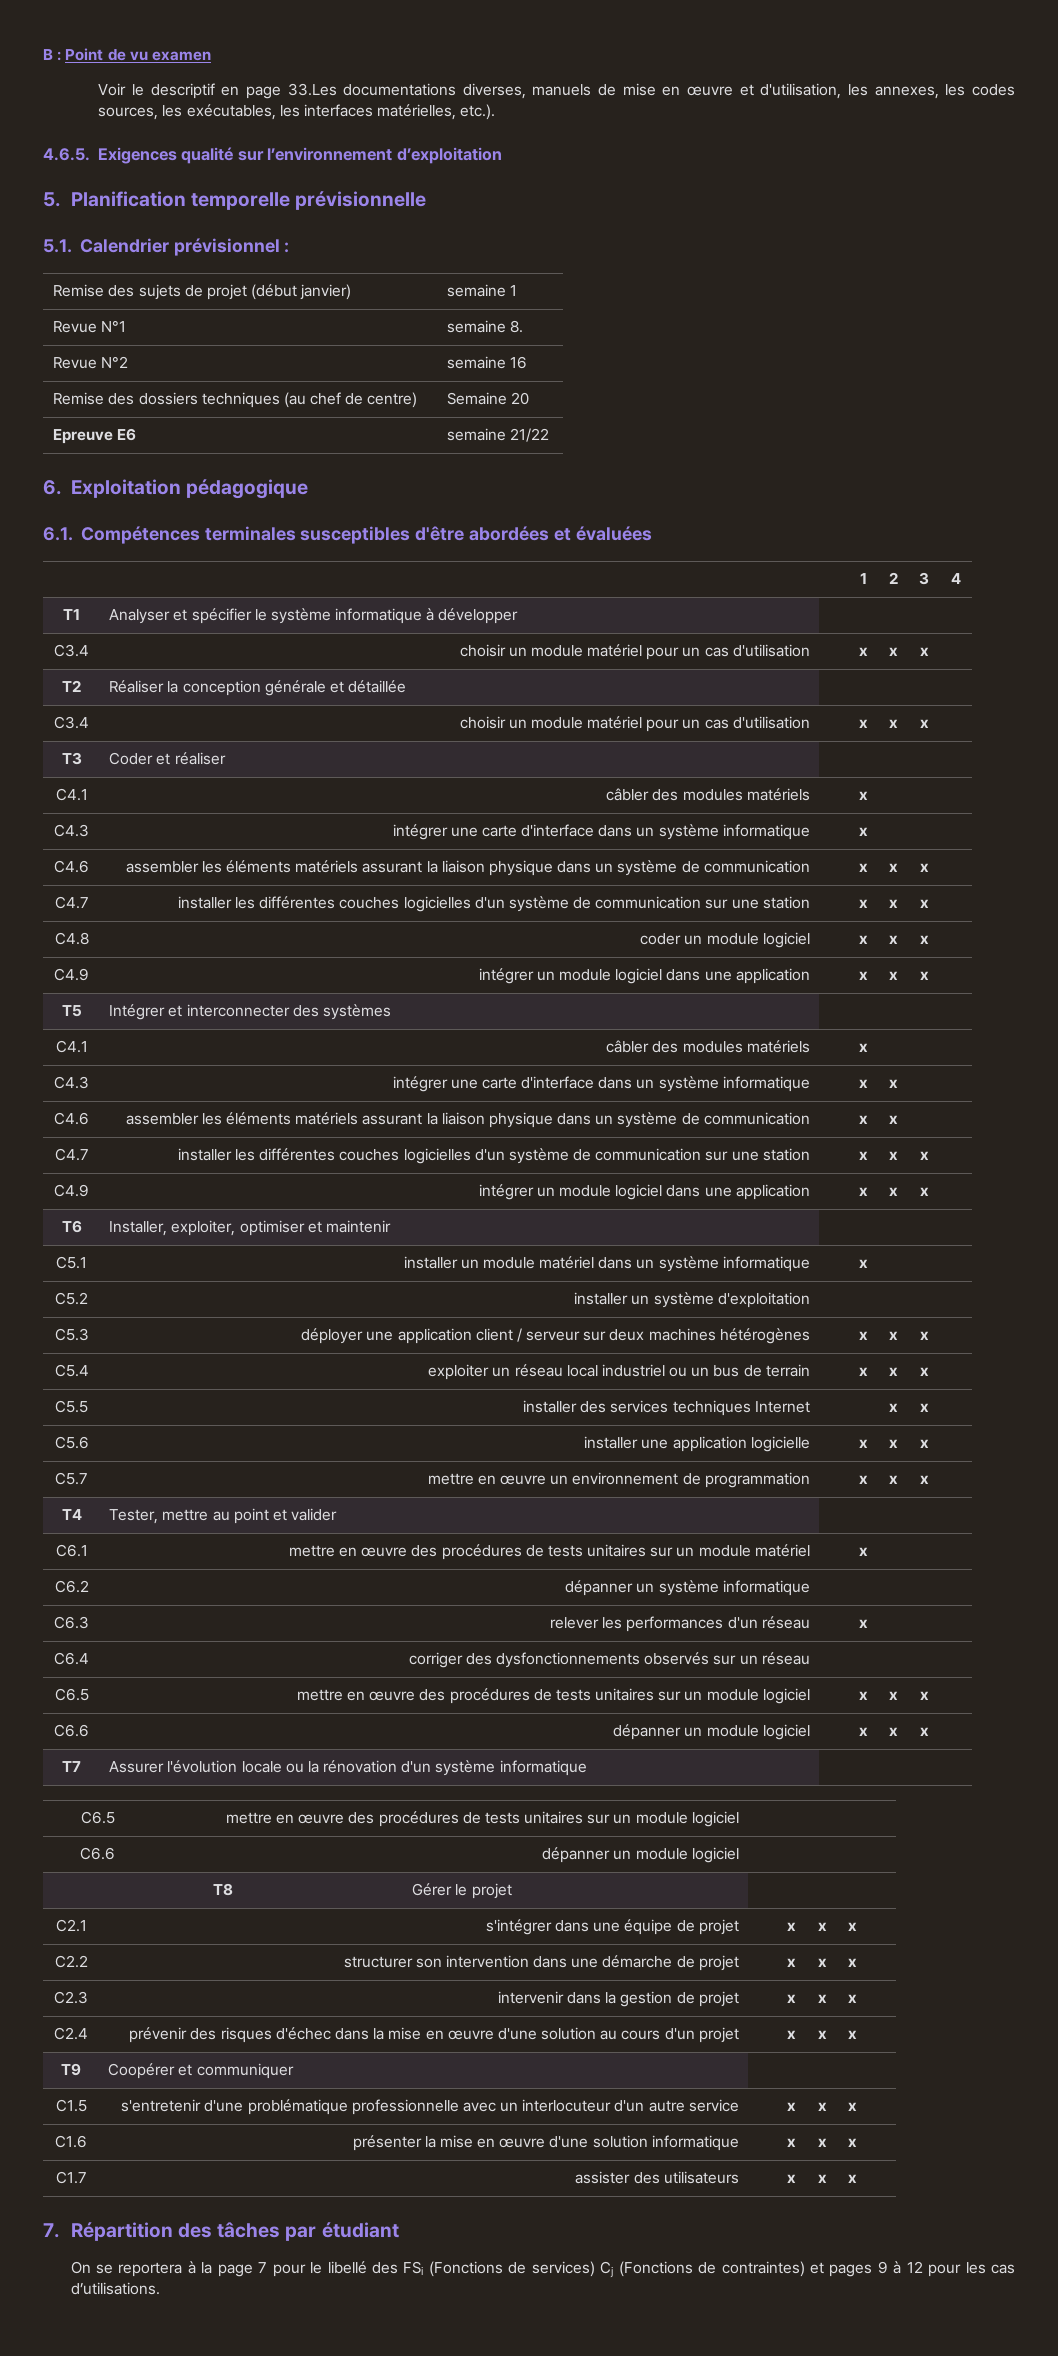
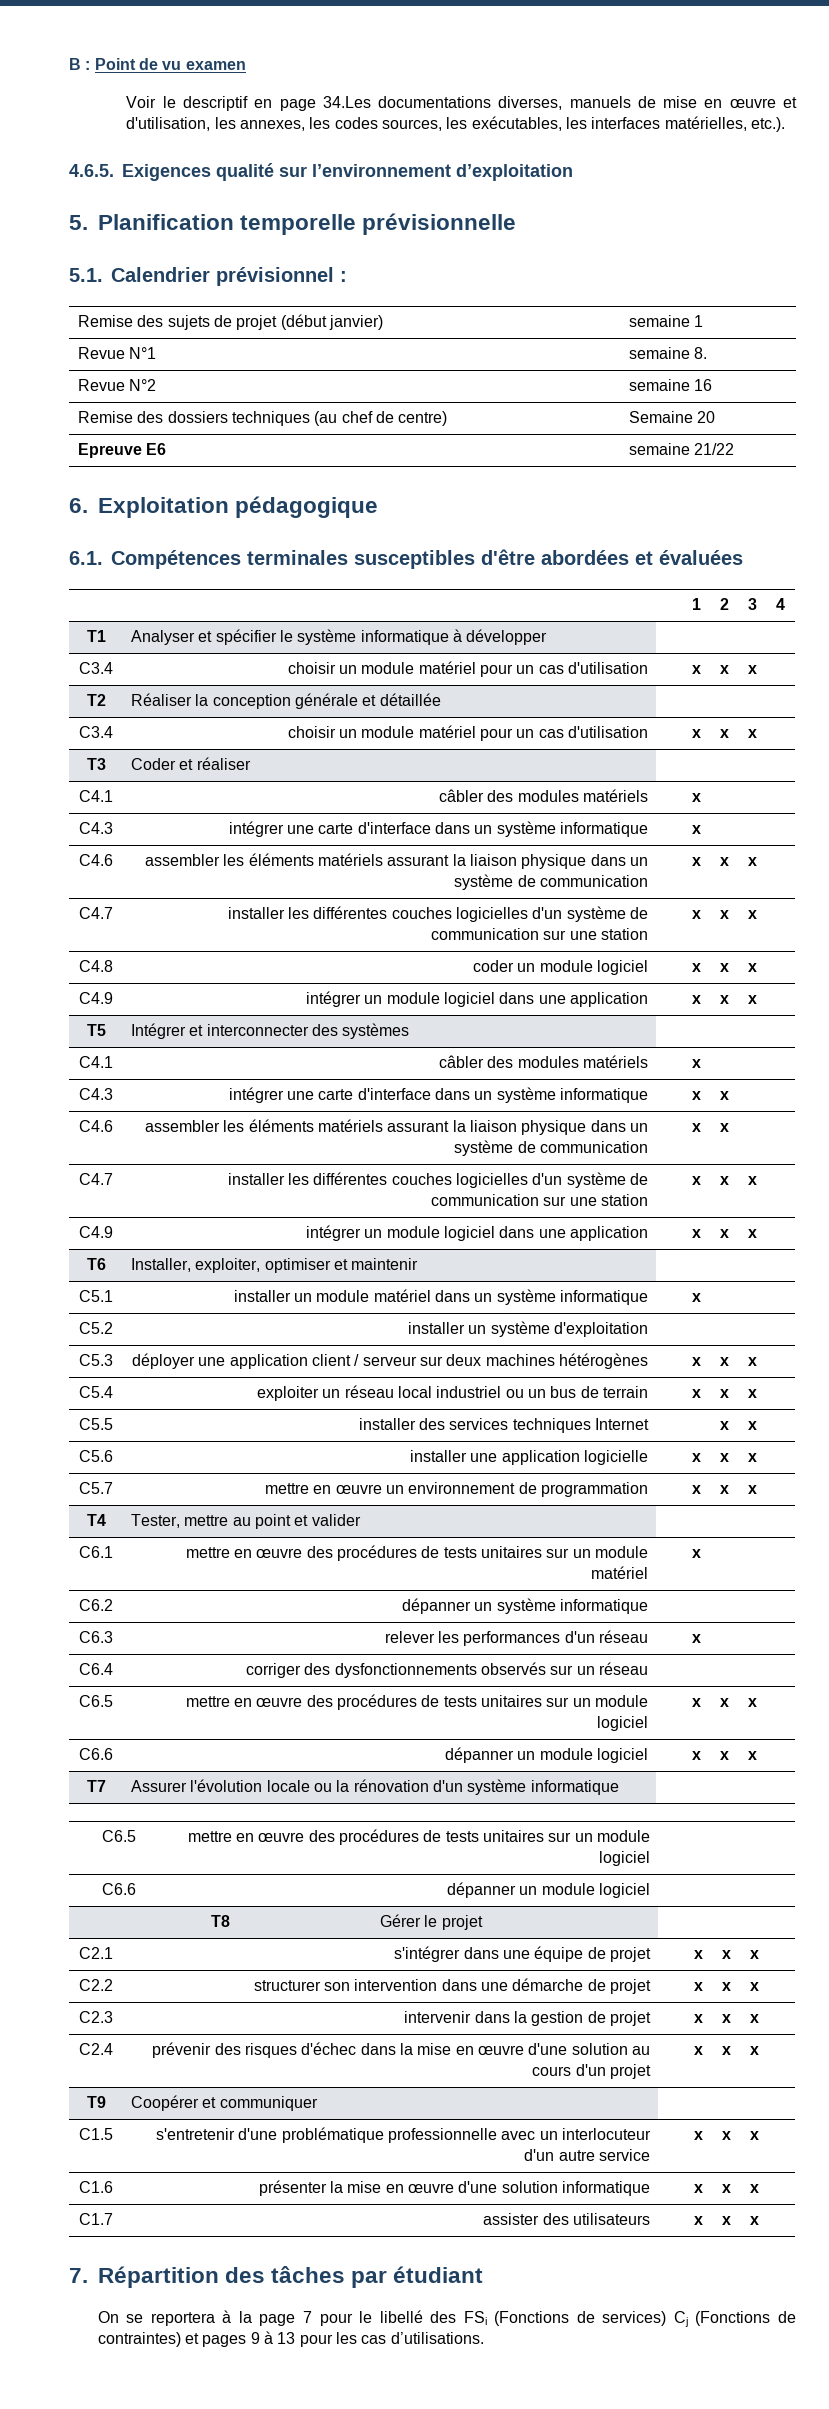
[287,83,337,96] 33.Les -> [322,96,371,108] 34.Les
[906,2261,923,2273] 12 -> [277,2332,296,2344] 13

